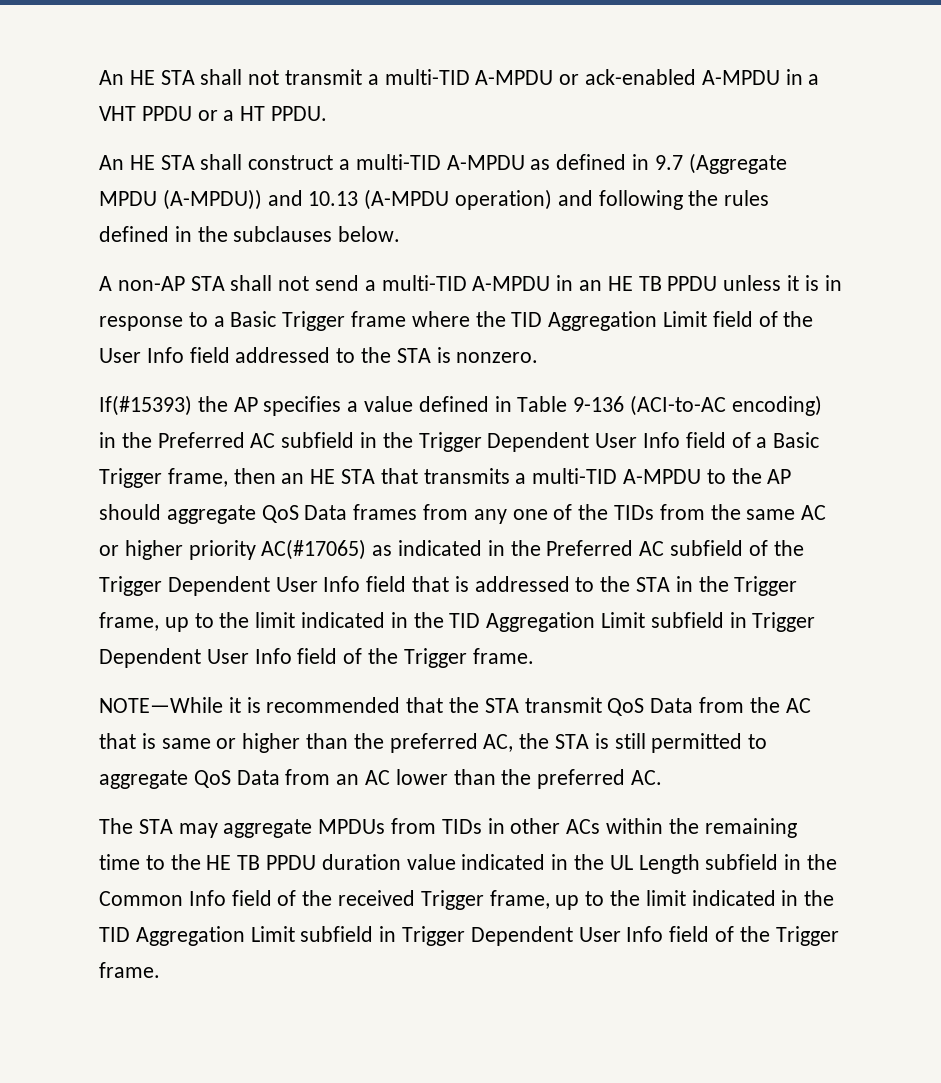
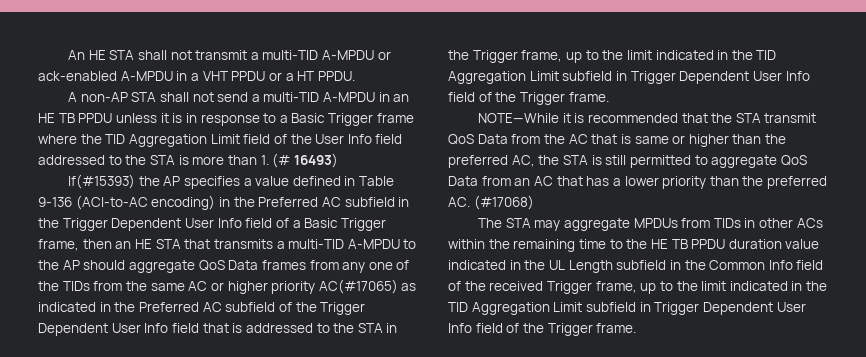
[99,153,787,174] [99,189,770,210] [99,226,401,242] // An HE STA shall construct a multi-TID A-MPDU as defined in 9.7 (Aggregate MPDU (A-MPDU)) and 10.13 (A-MPDU operation) and following the rules defined in the subclauses below. -> (355, 76) none
[456,352,539,363] nonzero. -> [192,153,338,168] more than 1. (# 16493)
[395,769,448,785] lower -> [556,176,707,189] that has a lower priority
(663, 777) none -> [473,195,534,210] (#17068)

